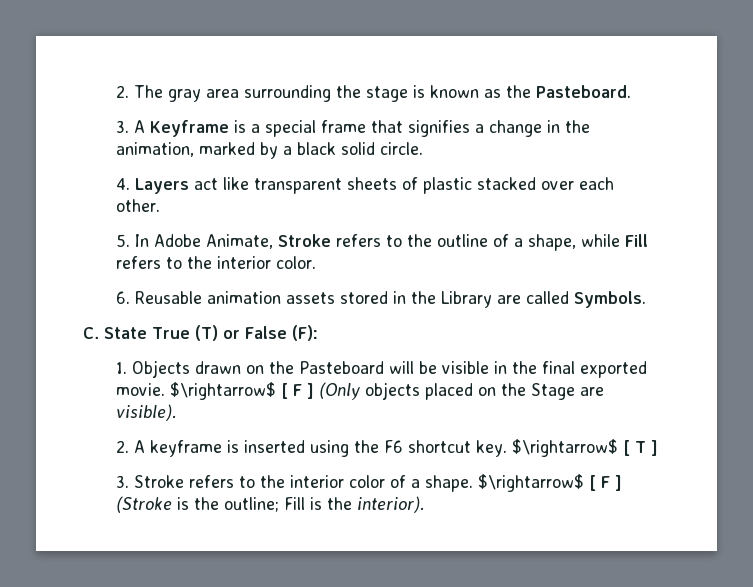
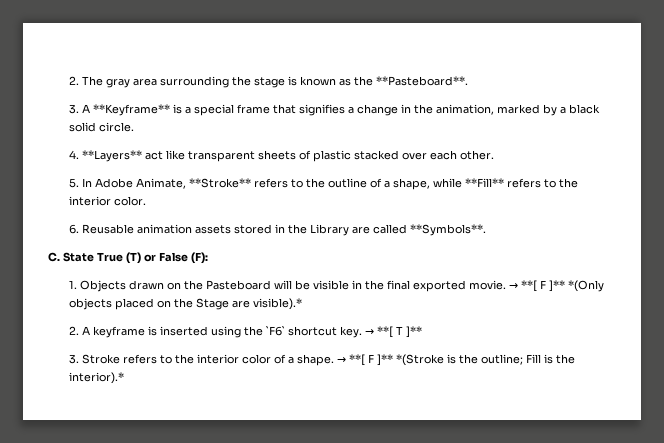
[535,85,631,98] Pasteboard. -> [375,76,468,86] **Pasteboard**.
[149,120,229,137] Keyframe -> [92,104,170,116] **Keyframe**
[134,178,189,194] Layers -> [81,150,142,162] **Layers**
[277,234,331,247] Stroke -> [188,178,251,188] **Stroke**
[624,234,648,247] Fill -> [464,178,504,187] **Fill**
[573,291,646,308] Symbols. -> [409,224,486,236] **Symbols**.
[169,382,360,400] $\rightarrow$ [ F ] (Only -> [508,280,604,292] → **[ F ]** *(Only
[115,404,177,421] visible). -> [252,298,302,310] visible).*
[383,440,403,453] F6 -> [265,326,285,336] `F6`
[511,439,658,457] $\rightarrow$ [ T ] -> [364,326,422,338] → **[ T ]**
[477,474,622,492] [115,496,172,513] $\rightarrow$ [ F ] (Stroke -> [336,354,444,366] → **[ F ]** *(Stroke
[356,496,425,513] interior). -> [68,372,124,384] interior).*

